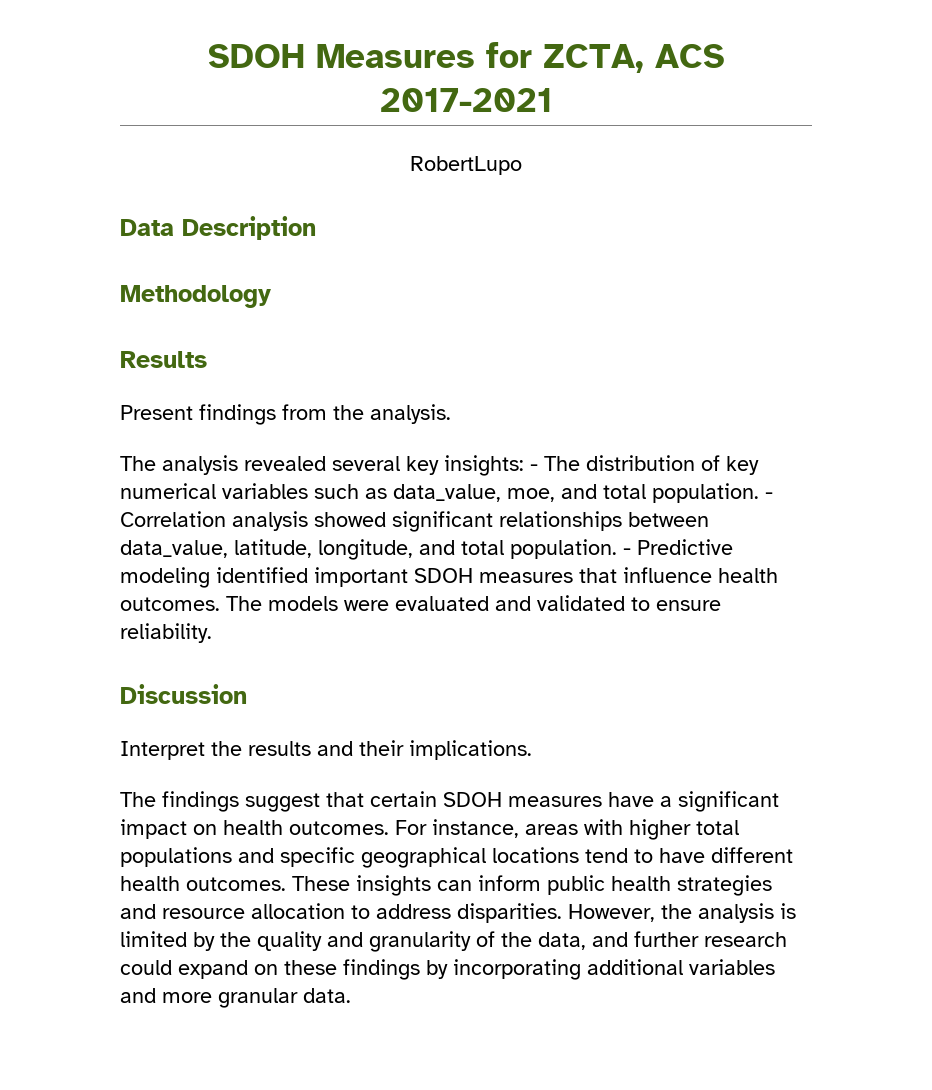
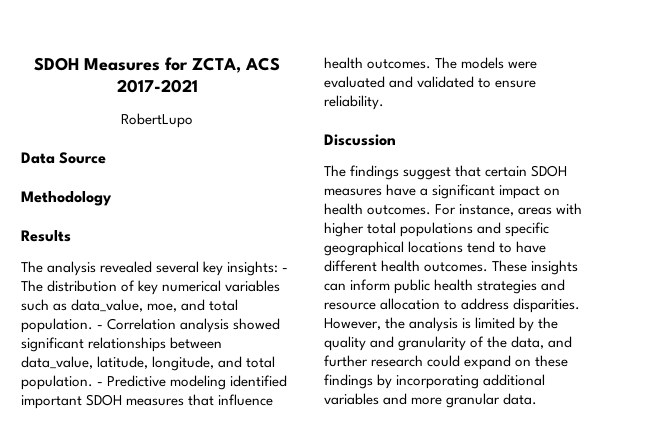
[182,216,316,240] Description -> [59,152,107,164] Source
[120,404,451,425] // Present findings from the analysis. -> (71, 236) none
[120,740,532,760] // Interpret the results and their implications. -> (396, 140) none

